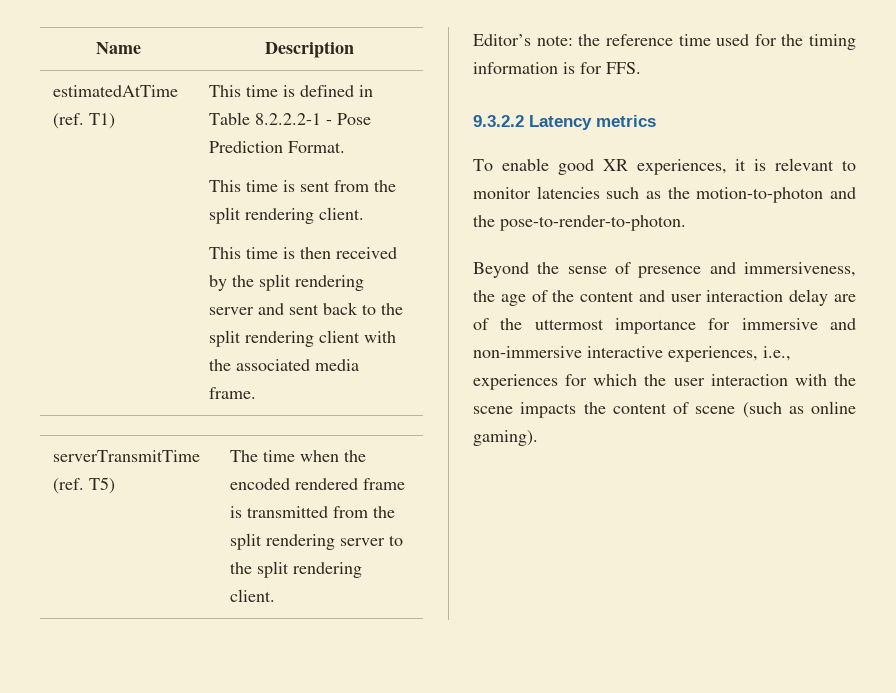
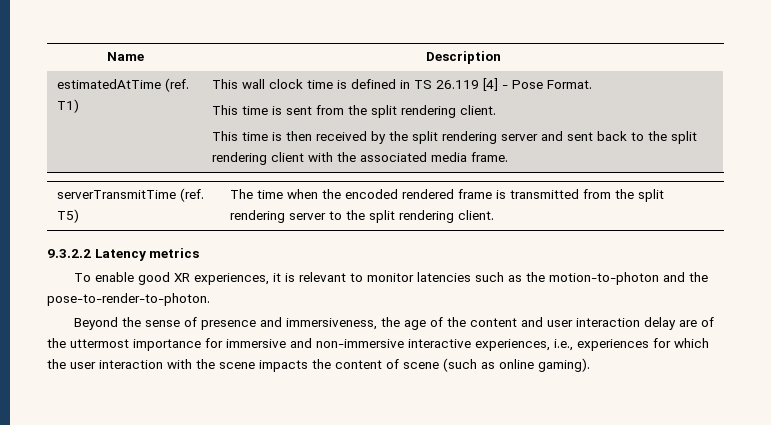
(242, 91) none -> [241,79,303,89] wall clock
[209,112,322,125] Table 8.2.2.2-1 -> [413,78,498,91] TS 26.119 [4]
[209,141,284,153] Prediction -> (543, 84) none
[473,34,856,50] [473,62,641,74] // Editor’s note: the reference time used for the timing information is for FFS. -> (494, 215) none

